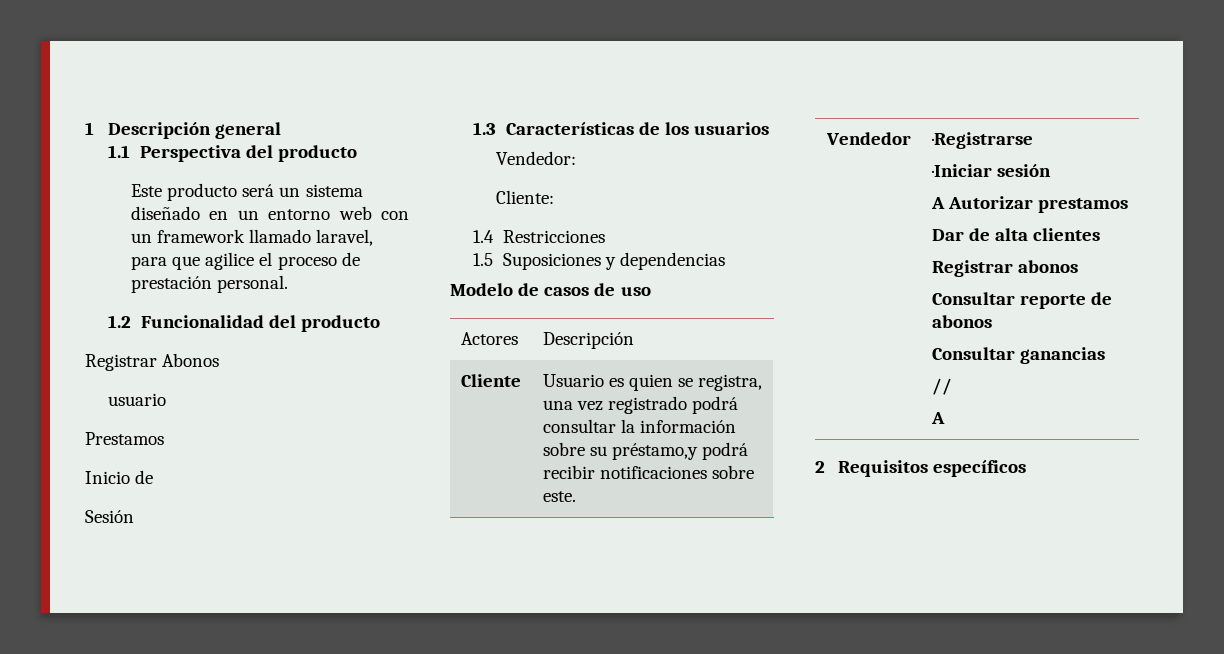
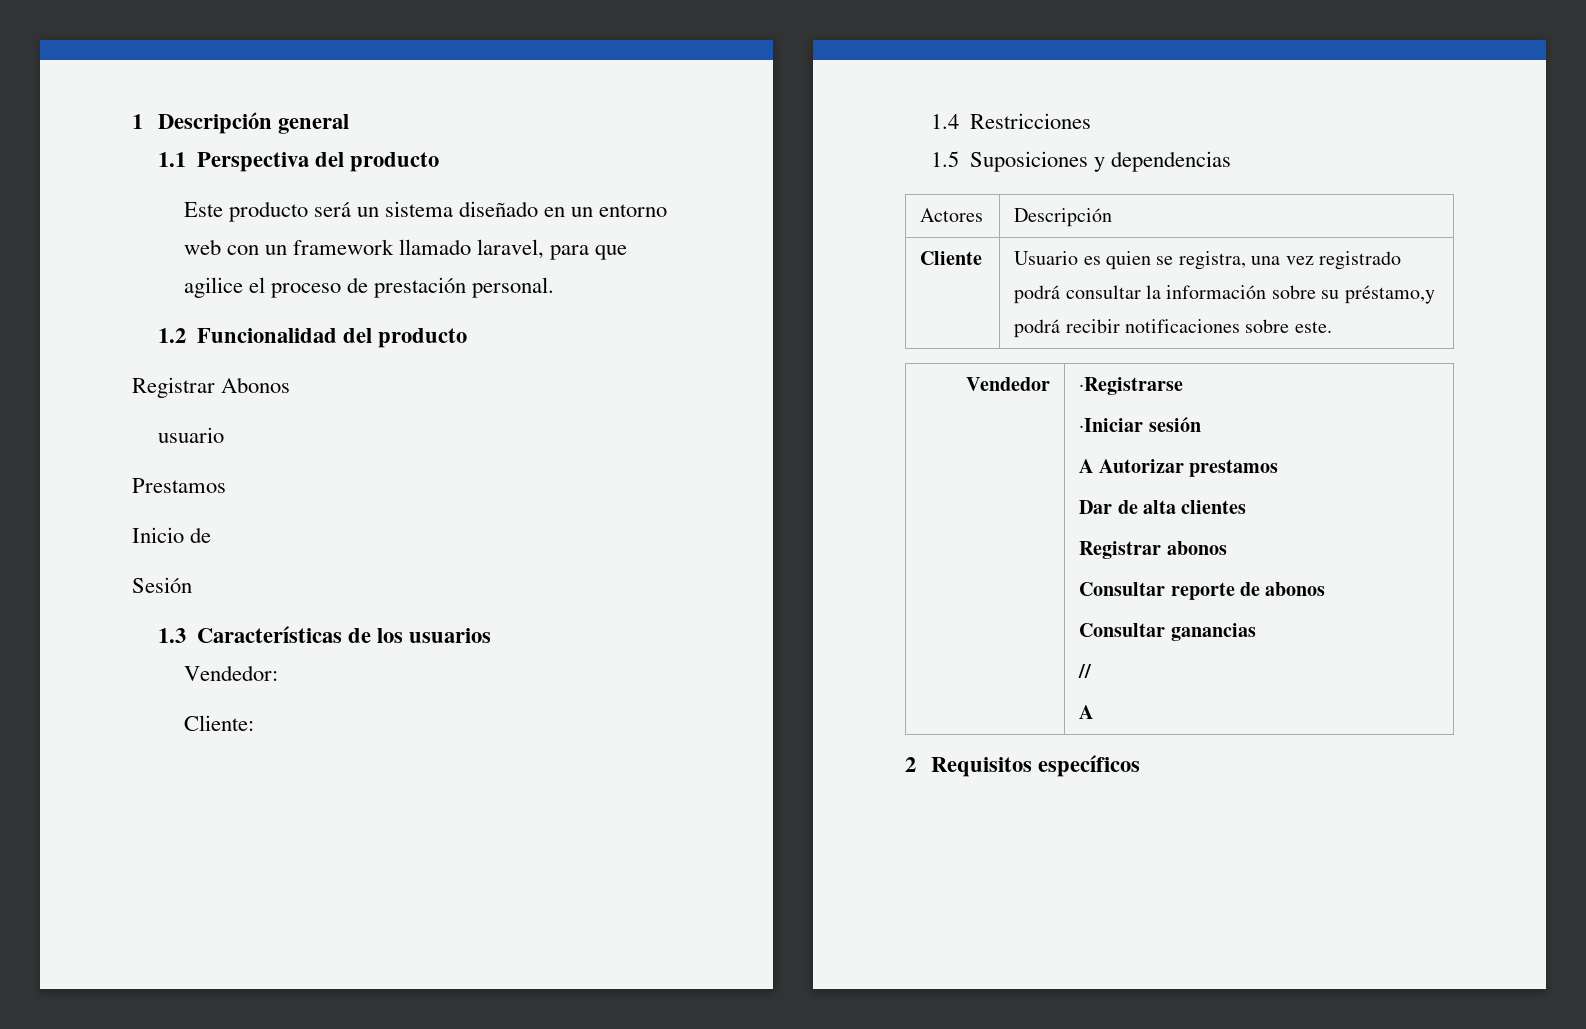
[450,283,651,296] // Modelo de casos de uso -> (1232, 161) none

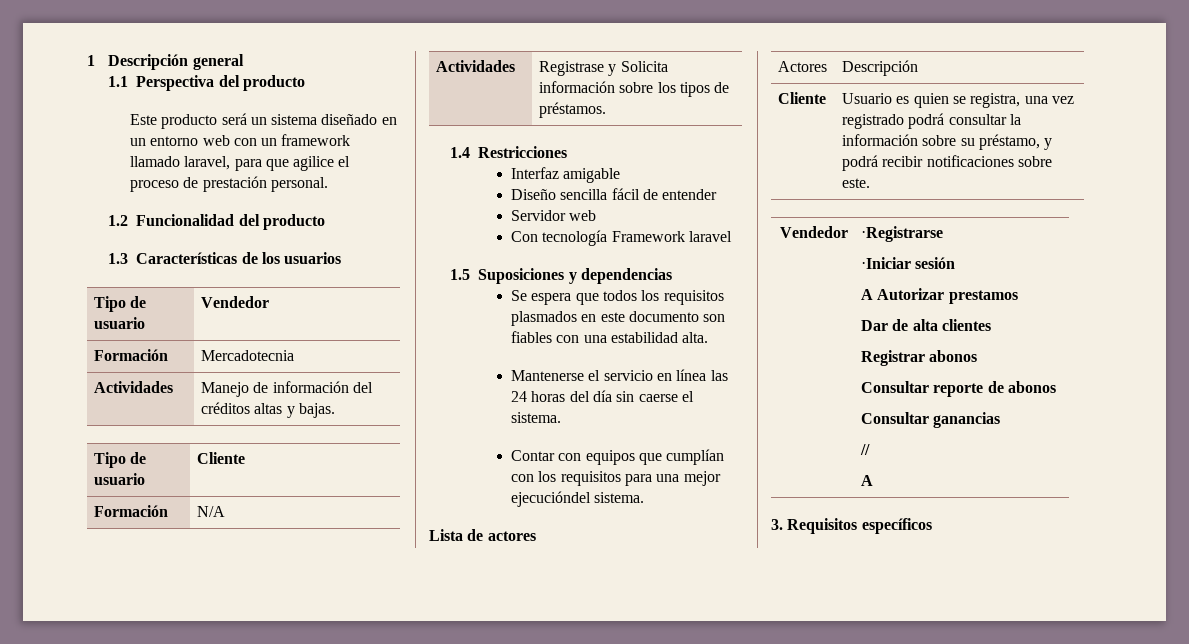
[132,377,291,398] [157,427,224,443] [132,478,226,493] [132,527,212,543] [132,577,192,593] // Registrar Abonos // usuario // Prestamos // Inicio de // Sesión -> (326, 222) none
[183,665,278,681] [183,715,254,731] [930,113,1092,129] [930,151,1232,172] // Vendedor: // Cliente: // 1.4 Restricciones // 1.5 Suposiciones y dependencias -> [94,296,147,312] [94,317,146,329] [201,296,270,308] [94,349,169,361] [201,350,295,361] [94,381,174,393] [201,381,374,397] [201,402,336,418] [94,452,147,468] [94,473,146,485] [197,452,246,464] [94,505,169,517] [197,506,226,517] [436,60,516,72] [539,61,668,76] [539,81,730,97] [539,102,607,118] [450,146,568,158] [510,167,621,183] [510,188,718,200] [510,210,597,221] [510,230,732,246] [450,268,673,284] [510,290,724,305] [510,311,726,326] [510,331,709,343] [510,369,728,381] [510,390,694,402] [510,412,561,423] [510,449,725,465] [510,471,721,486] [510,491,645,507] [429,529,536,541] // Tipo de usuario | Vendedor // Formación | Mercadotecnia // Actividades | Manejo de información del créditos altas y bajas. // Tipo de usuario | Cliente // Formación | N/A // Actividades | Registrase y Solicita información sobre los tipos de préstamos. // 1.4 Restricciones // Interfaz amigable // Diseño sencilla fácil de entender // Servidor web // Con tecnología Framework laravel // 1.5 Suposiciones y dependencias // Se espera que todos los requisitos plasmados en este documento son fiables con una estabilidad alta. // Mantenerse el servicio en línea las 24 horas del día sin caerse el sistema. // Contar con equipos que cumplían con los requisitos para una mejor ejecucióndel sistema. // Lista de actores
[1344,285,1435,304] préstamo,y -> [979,134,1053,150] préstamo, y
[905,757,916,772] 2 -> [771,519,783,530] 3.

